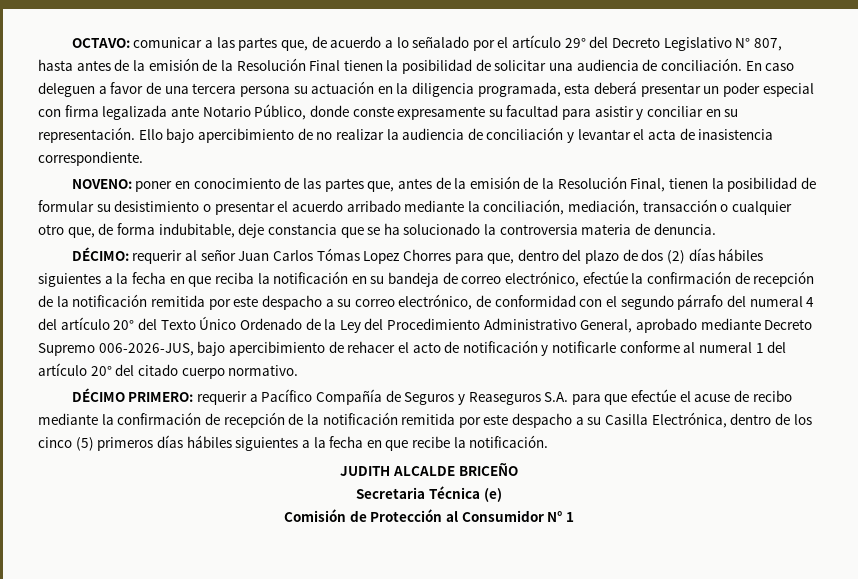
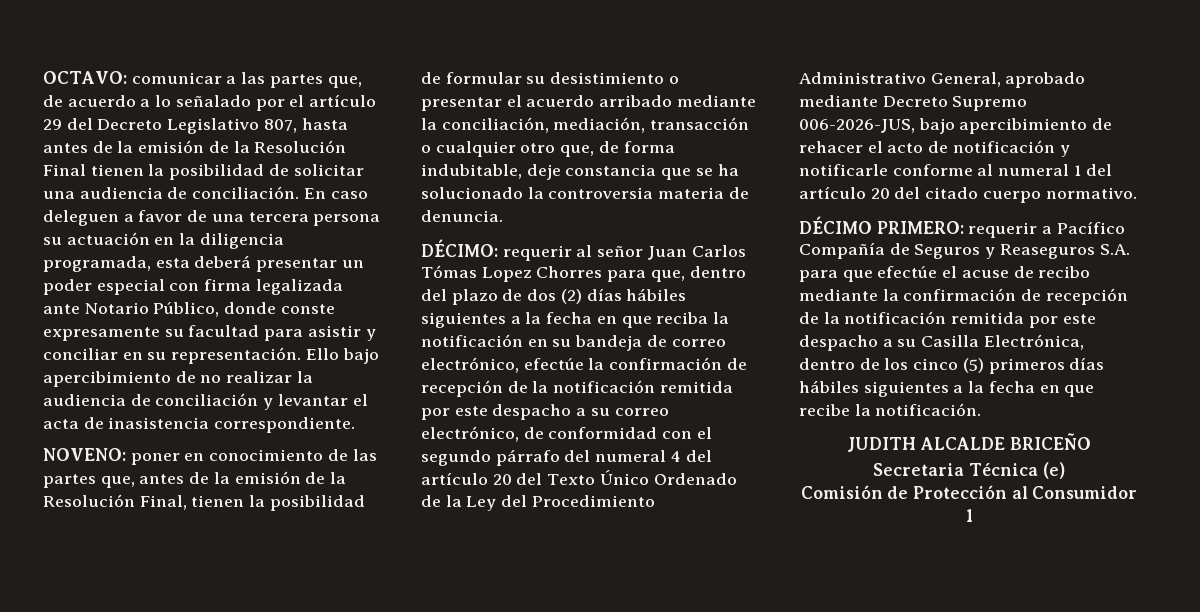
[564,38,586,48] 29° -> [43,119,62,130] 29
[735,38,751,48] N° -> (260, 126) none
[113,320,135,330] 20° -> [492,474,512,485] 20
[90,366,112,376] 20° -> [870,188,890,199] 20
[547,511,563,522] N° -> (1138, 492) none

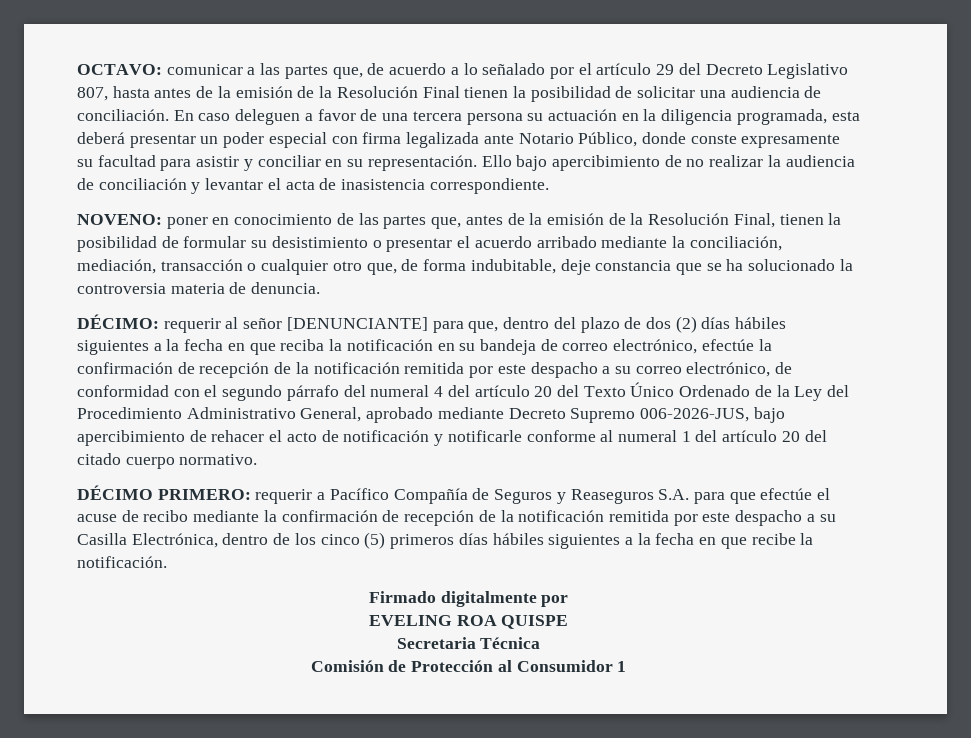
[647,245,746,260] [421,265,603,282] Juan Carlos Tómas Lopez Chorres -> [286,317,428,331] [DENUNCIANTE]
[847,433,1091,452] JUDITH ALCALDE BRICEÑO -> [368,591,569,607] [368,615,569,629] Firmado digitalmente por // EVELING ROA QUISPE
[1042,462,1065,479] (e) -> (541, 643) none

